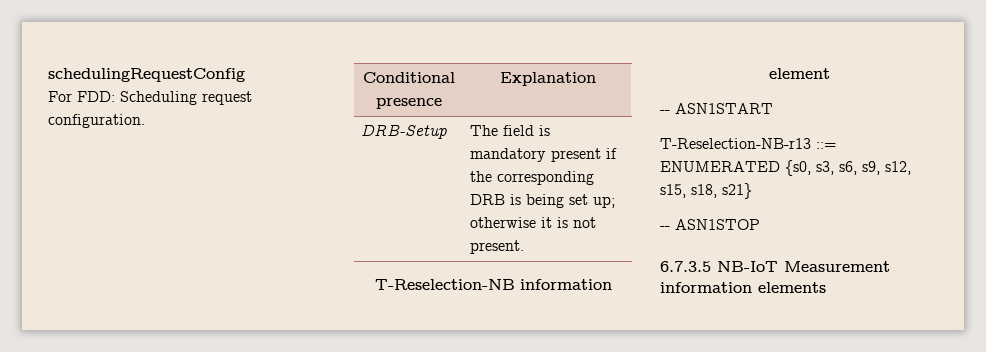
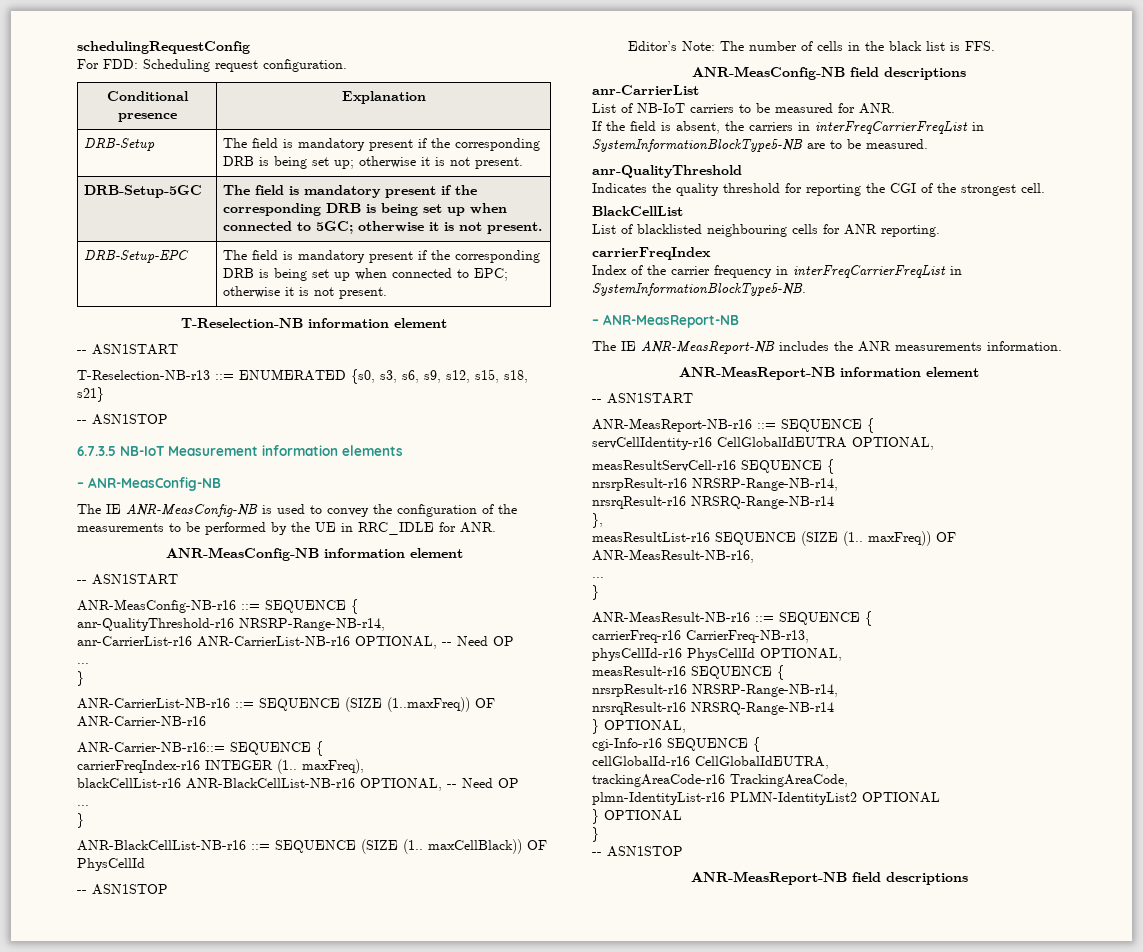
(524, 247) none -> [83,185,202,198] [222,185,477,198] [222,203,507,216] [222,221,542,234] [83,250,189,263] [222,250,540,263] [222,268,508,281] [222,286,387,299] // DRB-Setup-5GC | The field is mandatory present if the corresponding DRB is being set up when connected to 5GC; otherwise it is not present. // DRB-Setup-EPC | The field is mandatory present if the corresponding DRB is being set up when connected to EPC; otherwise it is not present.
(826, 287) none -> [77,477,221,491] [77,504,517,517] [77,522,496,535] [165,547,463,561] [77,574,178,585] [77,599,358,614] [77,618,385,631] [77,636,514,649] [77,663,89,664] [77,671,84,686] [77,697,495,712] [77,716,206,727] [77,741,323,756] [77,759,364,774] [77,778,519,791] [77,805,89,806] [77,813,84,828] [77,839,547,854] [77,858,145,871] [77,884,168,895] [627,41,995,51] [692,66,966,80] [592,85,699,95] [592,103,895,114] [592,121,984,134] [592,139,928,152] [592,165,742,178] [592,183,1045,196] [592,206,683,216] [592,224,940,237] [592,247,711,260] [592,265,962,278] [592,283,806,296] [592,314,739,328] [592,341,1062,354] [679,366,979,380] [592,393,693,404] [592,418,874,433] [592,437,934,450] [592,459,834,474] [592,478,838,491] [592,496,834,509] [592,513,603,528] [592,531,956,546] [592,549,754,563] [592,577,604,578] [592,585,599,600] [592,611,872,626] [592,630,809,643] [592,648,842,661] [592,665,784,680] [592,684,838,697] [592,702,834,715] [592,719,686,734] [592,737,760,752] [592,756,829,769] [592,774,848,787] [592,791,940,805] [592,809,682,824] [592,827,599,842] [592,846,683,857] [690,871,968,885] // – ANR-MeasConfig-NB // The IE ANR-MeasConfig-NB is used to convey the configuration of the measurements to be performed by the UE in RRC_IDLE for ANR. // ANR-MeasConfig-NB information element // -- ASN1START // ANR-MeasConfig-NB-r16 ::= SEQUENCE { // anr-QualityThreshold-r16 NRSRP-Range-NB-r14, // anr-CarrierList-r16 ANR-CarrierList-NB-r16 OPTIONAL, -- Need OP // ... // } // ANR-CarrierList-NB-r16 ::= SEQUENCE (SIZE (1..maxFreq)) OF ANR-Carrier-NB-r16 // ANR-Carrier-NB-r16::= SEQUENCE { // carrierFreqIndex-r16 INTEGER (1.. maxFreq), // blackCellList-r16 ANR-BlackCellList-NB-r16 OPTIONAL, -- Need OP // ... // } // ANR-BlackCellList-NB-r16 ::= SEQUENCE (SIZE (1.. maxCellBlack)) OF PhysCellId // -- ASN1STOP // Editor’s Note: The number of cells in the black list is FFS. // ANR-MeasConfig-NB field descriptions // anr-CarrierList // List of NB-IoT carriers to be measured for ANR. // If the field is absent, the carriers in interFreqCarrierFreqList in SystemInformationBlockType5-NB are to be measured. // anr-QualityThreshold // Indicates the quality threshold for reporting the CGI of the strongest cell. // BlackCellList // List of blacklisted neighbouring cells for ANR reporting. // carrierFreqIndex // Index of the carrier frequency in interFreqCarrierFreqList in SystemInformationBlockType5-NB. // – ANR-MeasReport-NB // The IE ANR-MeasReport-NB includes the ANR measurements information. // ANR-MeasReport-NB information element // -- ASN1START // ANR-MeasReport-NB-r16 ::= SEQUENCE { // servCellIdentity-r16 CellGlobalIdEUTRA OPTIONAL, // measResultServCell-r16 SEQUENCE { // nrsrpResult-r16 NRSRP-Range-NB-r14, // nrsrqResult-r16 NRSRQ-Range-NB-r14 // }, // measResultList-r16 SEQUENCE (SIZE (1.. maxFreq)) OF ANR-MeasResult-NB-r16, // ... // } // ANR-MeasResult-NB-r16 ::= SEQUENCE { // carrierFreq-r16 CarrierFreq-NB-r13, // physCellId-r16 PhysCellId OPTIONAL, // measResult-r16 SEQUENCE { // nrsrpResult-r16 NRSRP-Range-NB-r14, // nrsrqResult-r16 NRSRQ-Range-NB-r14 // } OPTIONAL, // cgi-Info-r16 SEQUENCE { // cellGlobalId-r16 CellGlobalIdEUTRA, // trackingAreaCode-r16 TrackingAreaCode, // plmn-IdentityList-r16 PLMN-IdentityList2 OPTIONAL // } OPTIONAL // } // -- ASN1STOP // ANR-MeasReport-NB field descriptions

